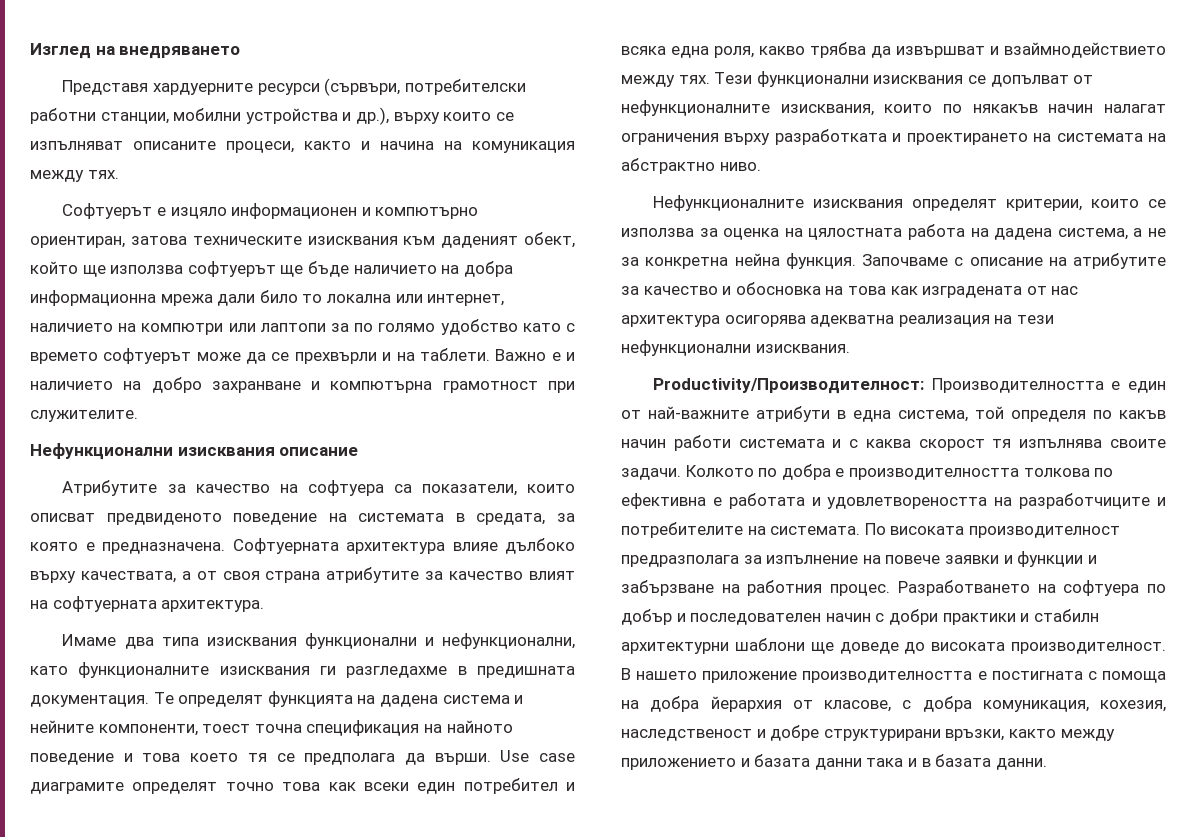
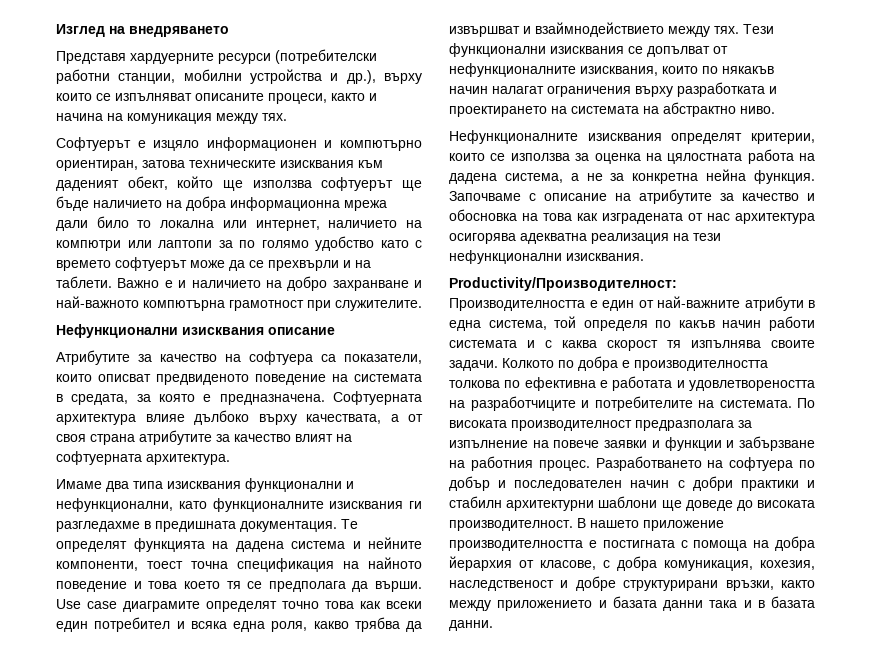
[324,78,526,96] (сървъри, потребителски -> [275,49,377,64] (потребителски
(321, 385) none -> [56,296,139,308] най-важното

